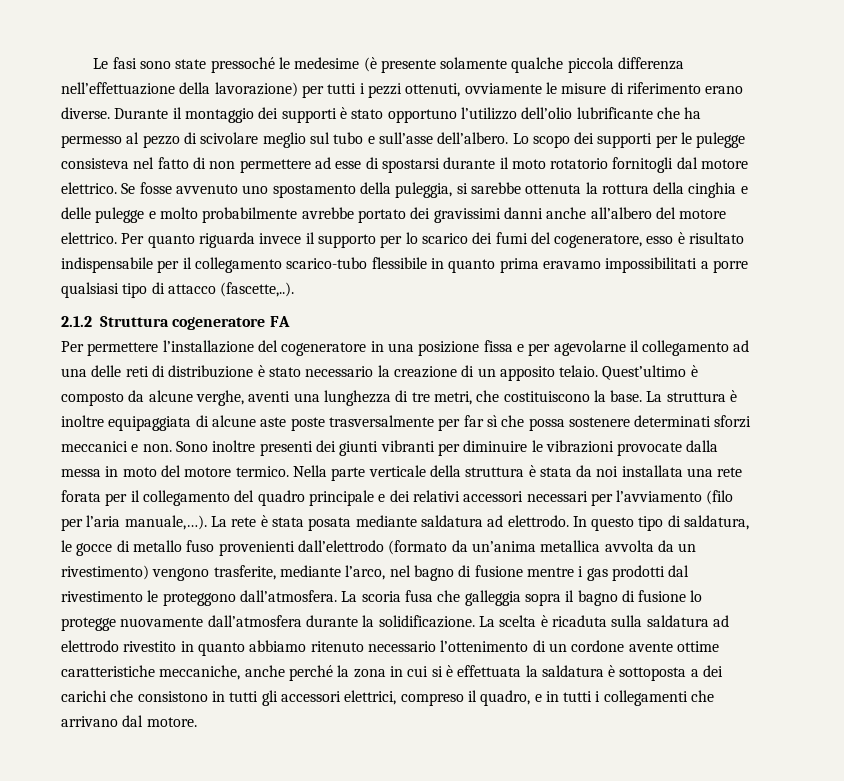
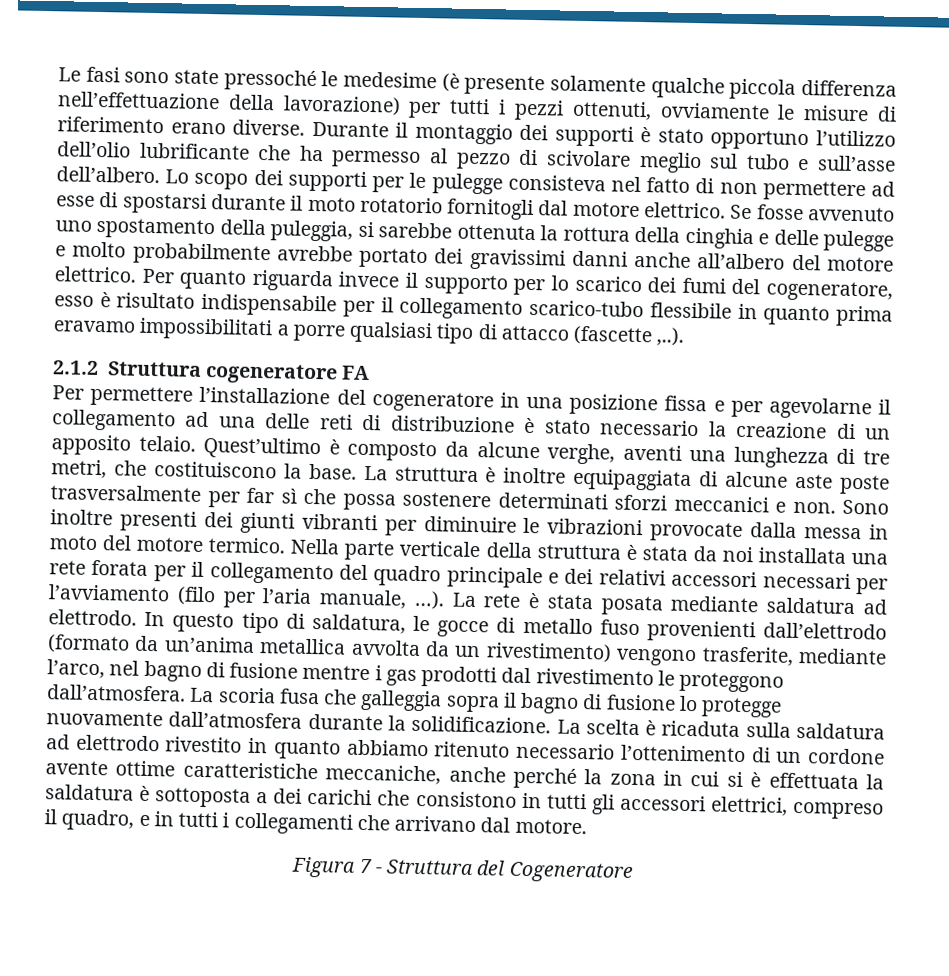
[220,282,295,297] (fascette,..). -> [573,325,685,346] (fascette ,..).
[124,515,207,530] manuale,…). -> [319,589,445,610] manuale, …).
(197, 722) none -> [291,856,634,883] // Figura 7 - Struttura del Cogeneratore

